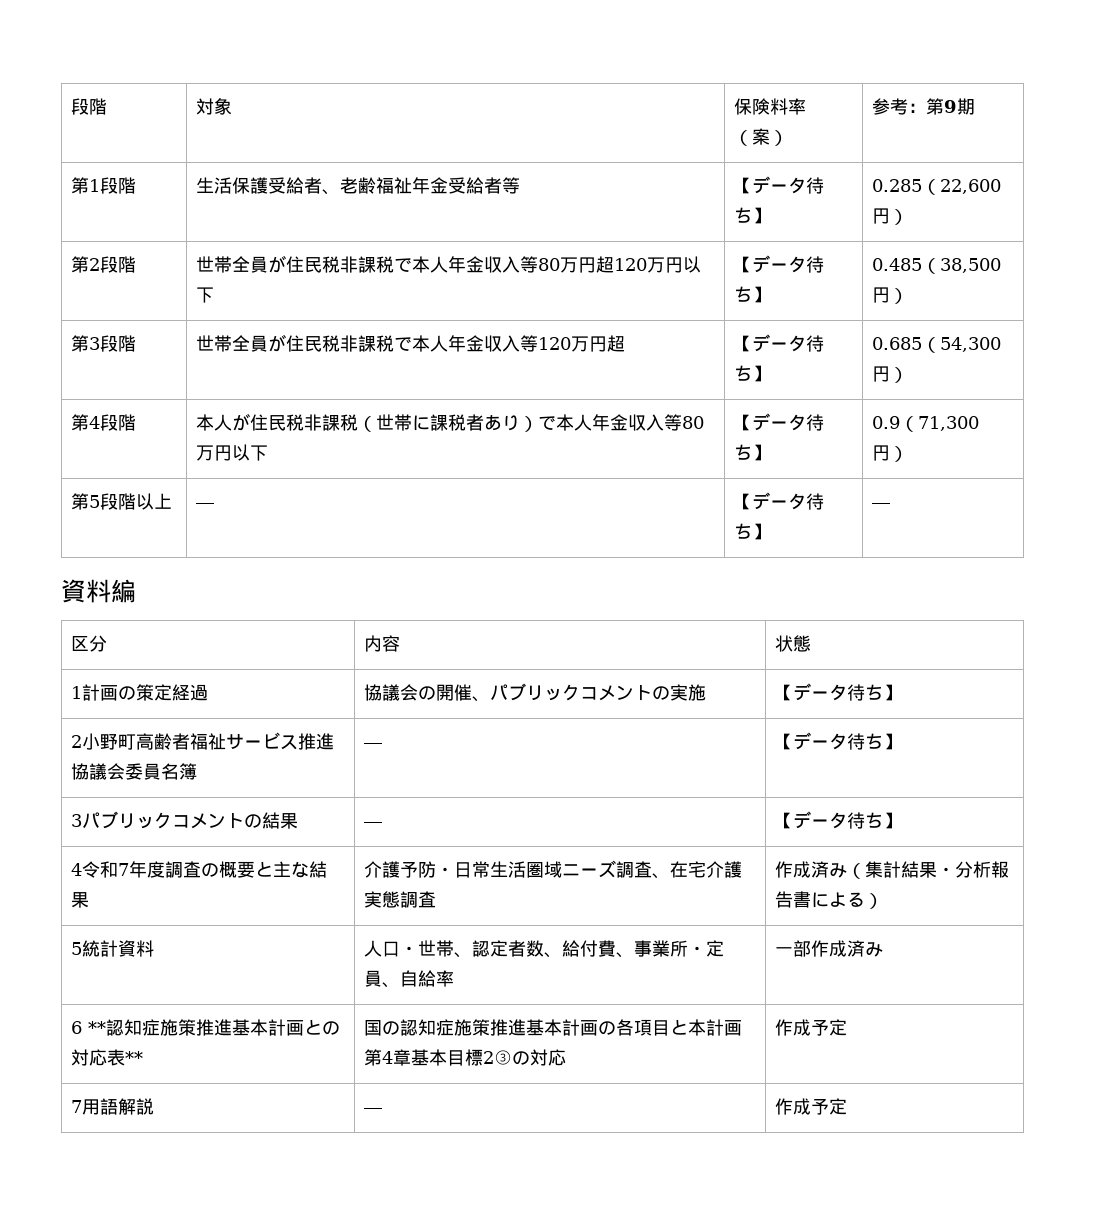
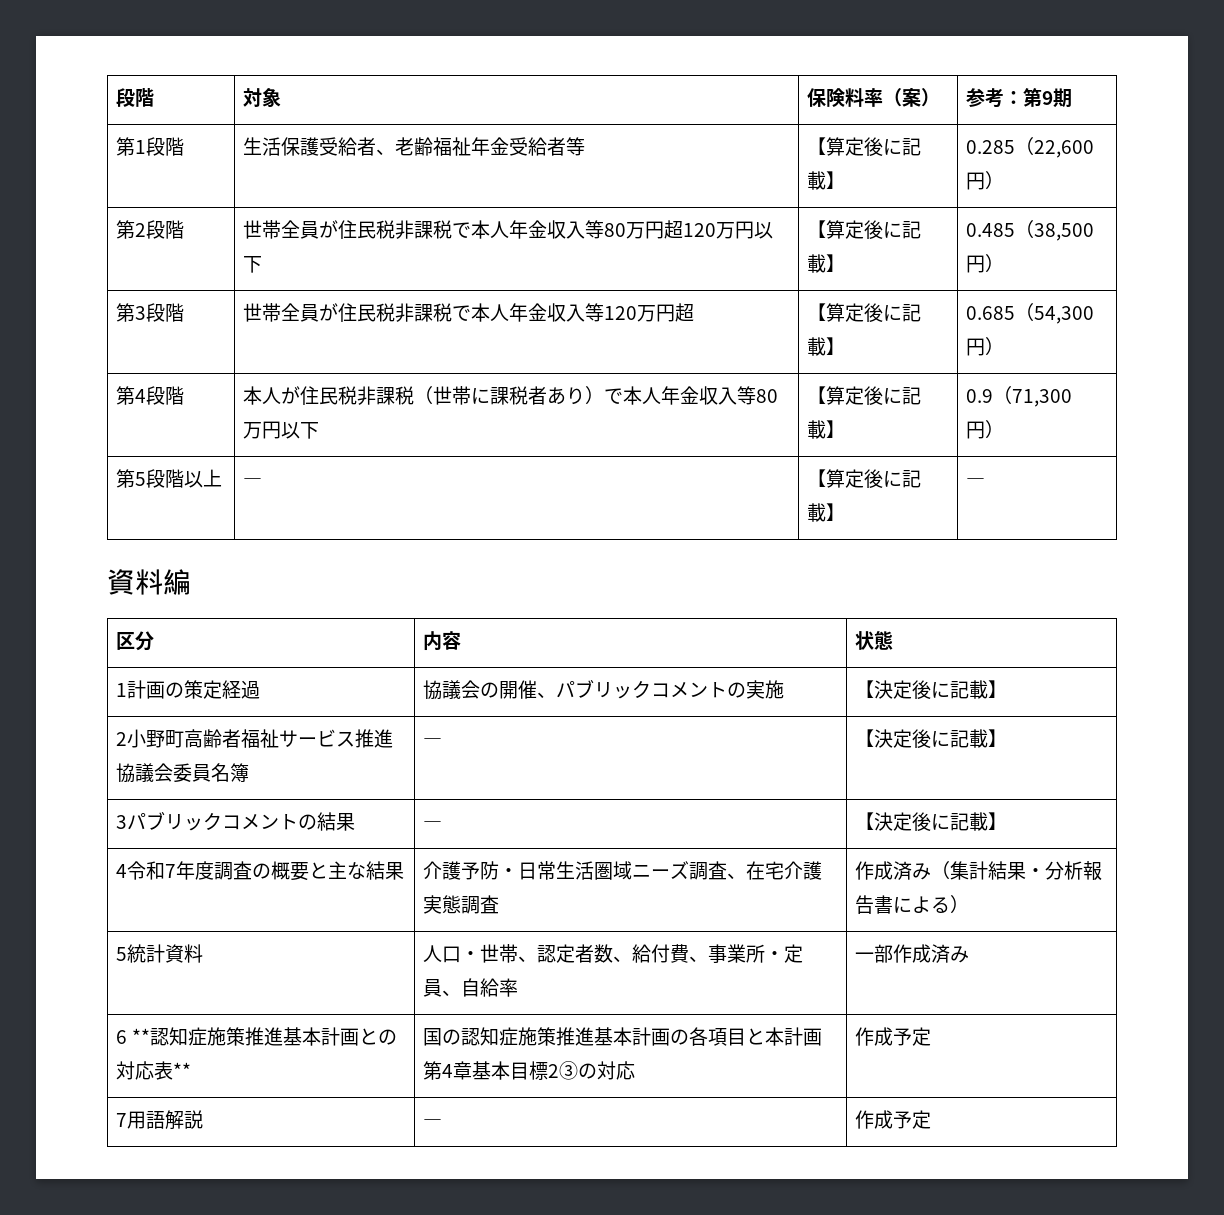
[752,176,825,194] [734,207,753,223] データ待ち -> [825,137,921,156] [806,171,826,190] 算定後に記載
[752,255,825,273] [734,286,753,302] データ待ち -> [825,220,921,239] [806,254,826,273] 算定後に記載
[752,334,825,352] [734,365,753,381] データ待ち -> [825,303,921,322] [806,337,826,356] 算定後に記載
[752,413,825,431] [734,444,753,460] データ待ち -> [825,386,921,405] [806,420,826,439] 算定後に記載
[752,492,825,510] [734,523,753,539] データ待ち -> [825,469,921,488] [806,503,826,522] 算定後に記載
[793,683,884,701] データ待ち -> [873,680,988,699] 決定後に記載
[793,732,884,750] データ待ち -> [873,729,988,748] 決定後に記載
[793,811,884,829] データ待ち -> [873,812,988,831] 決定後に記載

